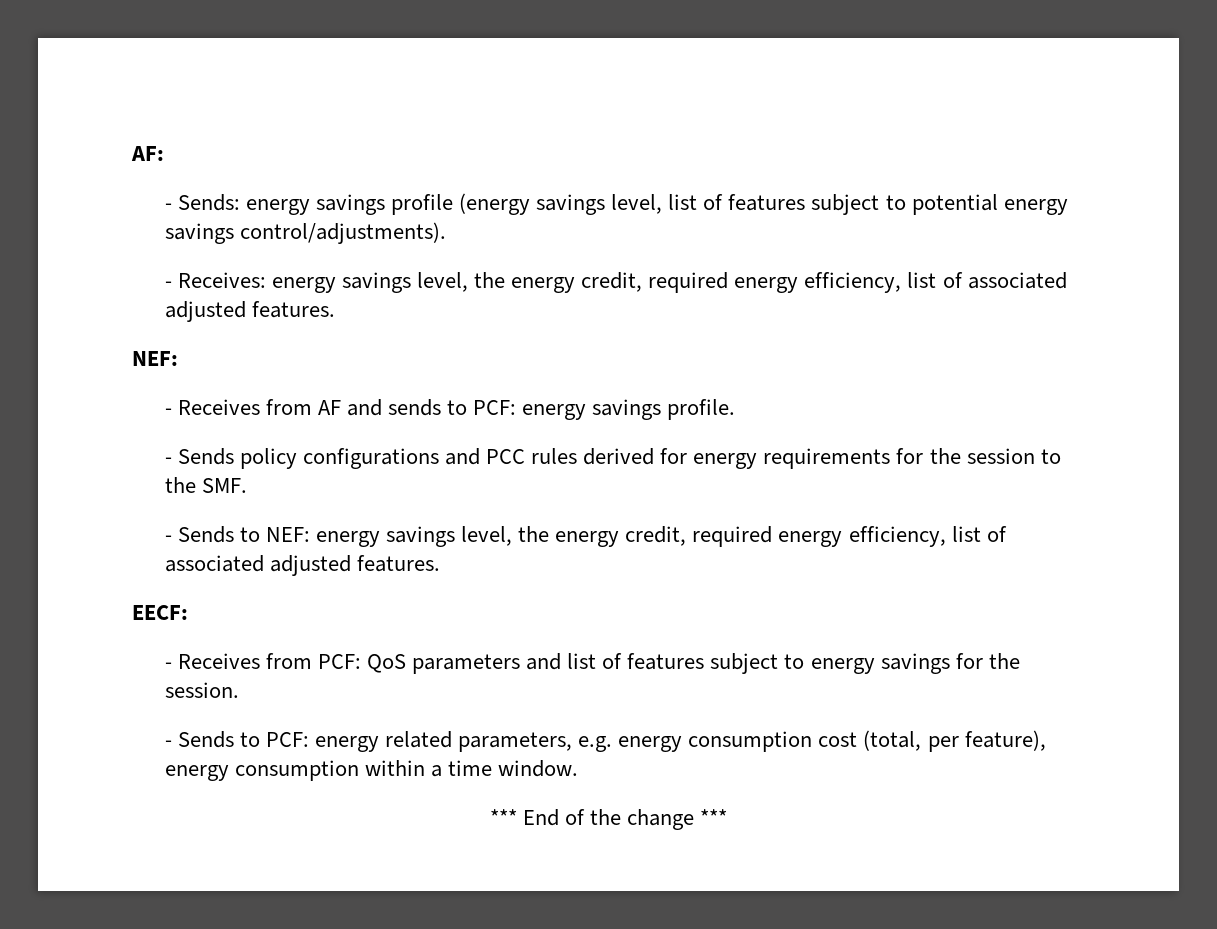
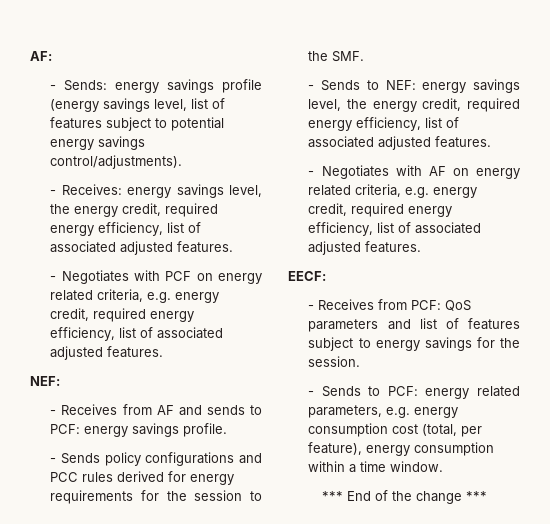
(335, 309) none -> [50,270,262,284] [50,289,220,303] [50,308,195,322] [50,327,224,341] [50,346,164,360] // - Negotiates with PCF on energy related criteria, e.g. energy credit, required energy efficiency, list of associated adjusted features.
(440, 563) none -> [308,165,520,179] [308,184,478,198] [308,203,453,217] [308,222,482,236] [308,241,422,255] // - Negotiates with AF on energy related criteria, e.g. energy credit, required energy efficiency, list of associated adjusted features.

